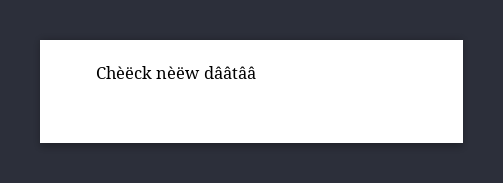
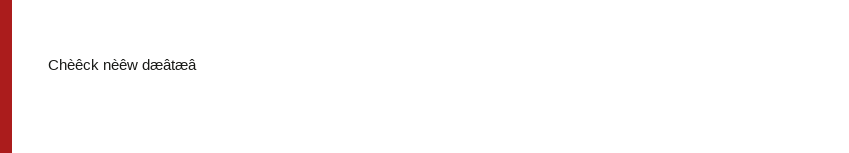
[96,66,256,79] Chèëck nèëw dââtââ -> [48,59,198,70] Chèêck nèêw dæâtæâ

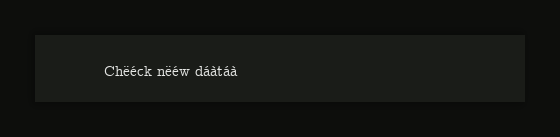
[48,59,198,70] Chèêck nèêw dæâtæâ -> [104,66,238,76] Chëéck nëéw dáàtáà

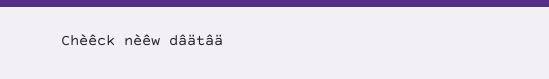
[104,66,238,76] Chëéck nëéw dáàtáà -> [61,34,223,46] Chèêck nèêw dâätâä

